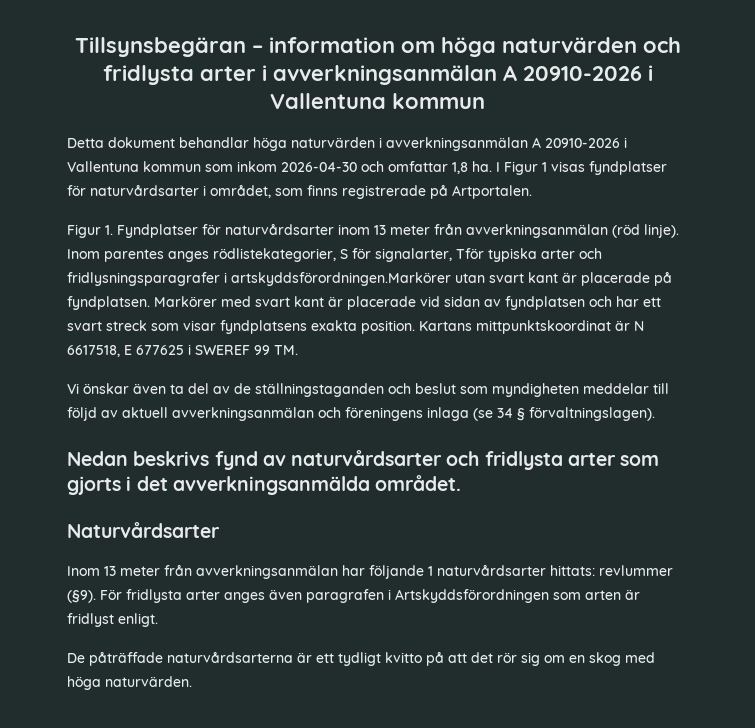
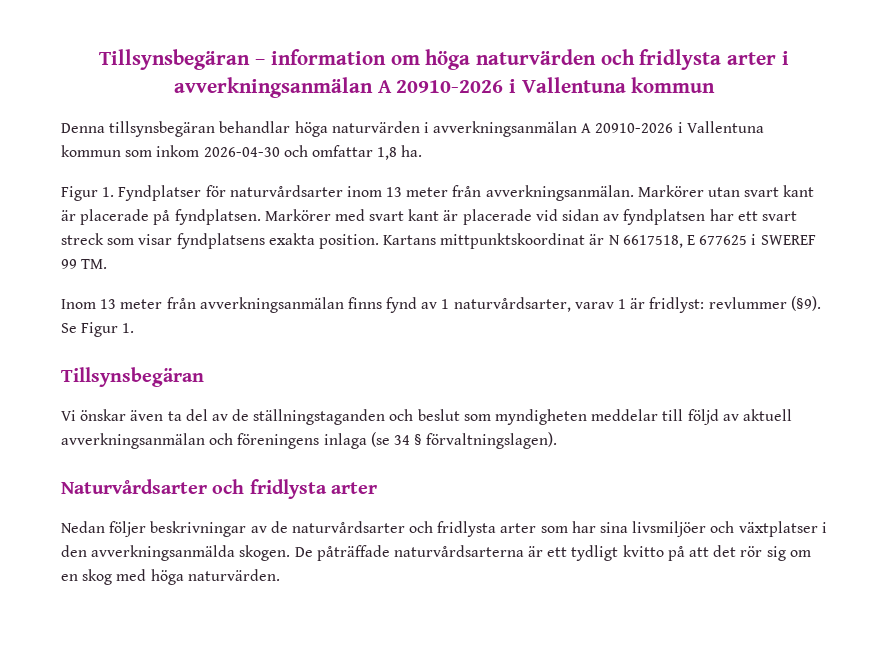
[67,137,175,148] Detta dokument -> [61,121,216,137] Denna tillsynsbegäran
[496,161,667,175] [67,184,532,199] I Figur 1 visas fyndplatser för naturvårdsarter i området, som finns registrerade på Artportalen. -> (423, 151) none
[466,224,679,238] [67,248,602,262] [67,272,451,286] avverkningsanmälan (röd linje). Inom parentes anges rödlistekategorier, S för signalarter, Tför typiska arter och fridlysningsparagrafer i artskyddsförordningen.Markörer -> [485,185,704,201] avverkningsanmälan. Markörer
[589,296,612,307] och -> (706, 217) none
(298, 350) none -> [61,296,821,313] [61,322,135,337] [61,367,204,387] // Inom 13 meter från avverkningsanmälan finns fynd av 1 naturvårdsarter, varav 1 är fridlyst: revlummer (§9). Se Figur 1. // Tillsynsbegäran
[67,451,286,470] Nedan beskrivs fynd av -> [61,479,377,499] [61,521,288,537] Naturvårdsarter och fridlysta arter // Nedan följer beskrivningar av de
[67,475,462,495] [67,522,220,538] [67,564,673,579] [67,589,640,603] [67,613,158,627] gjorts i det avverkningsanmälda området. // Naturvårdsarter // Inom 13 meter från avverkningsanmälan har följande 1 naturvårdsarter hittats: revlummer (§9). För fridlysta arter anges även paragrafen i Artskyddsförordningen som arten är fridlyst enligt. // -> [571,521,827,537] [61,545,291,561] har sina livsmiljöer och växtplatser i den avverkningsanmälda skogen.

